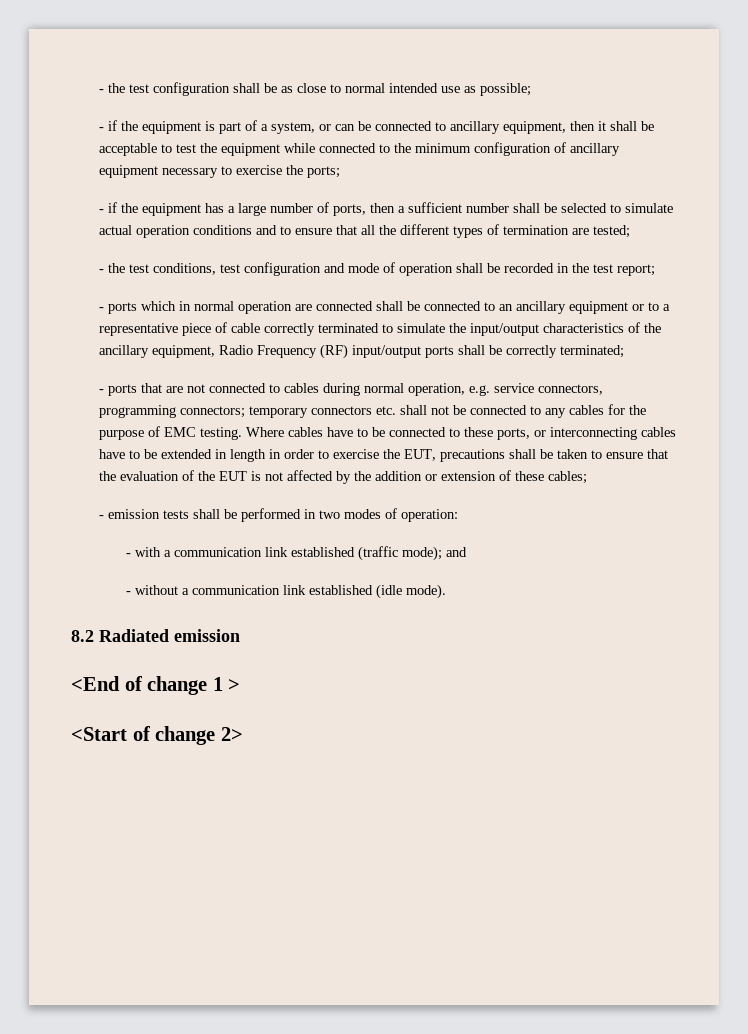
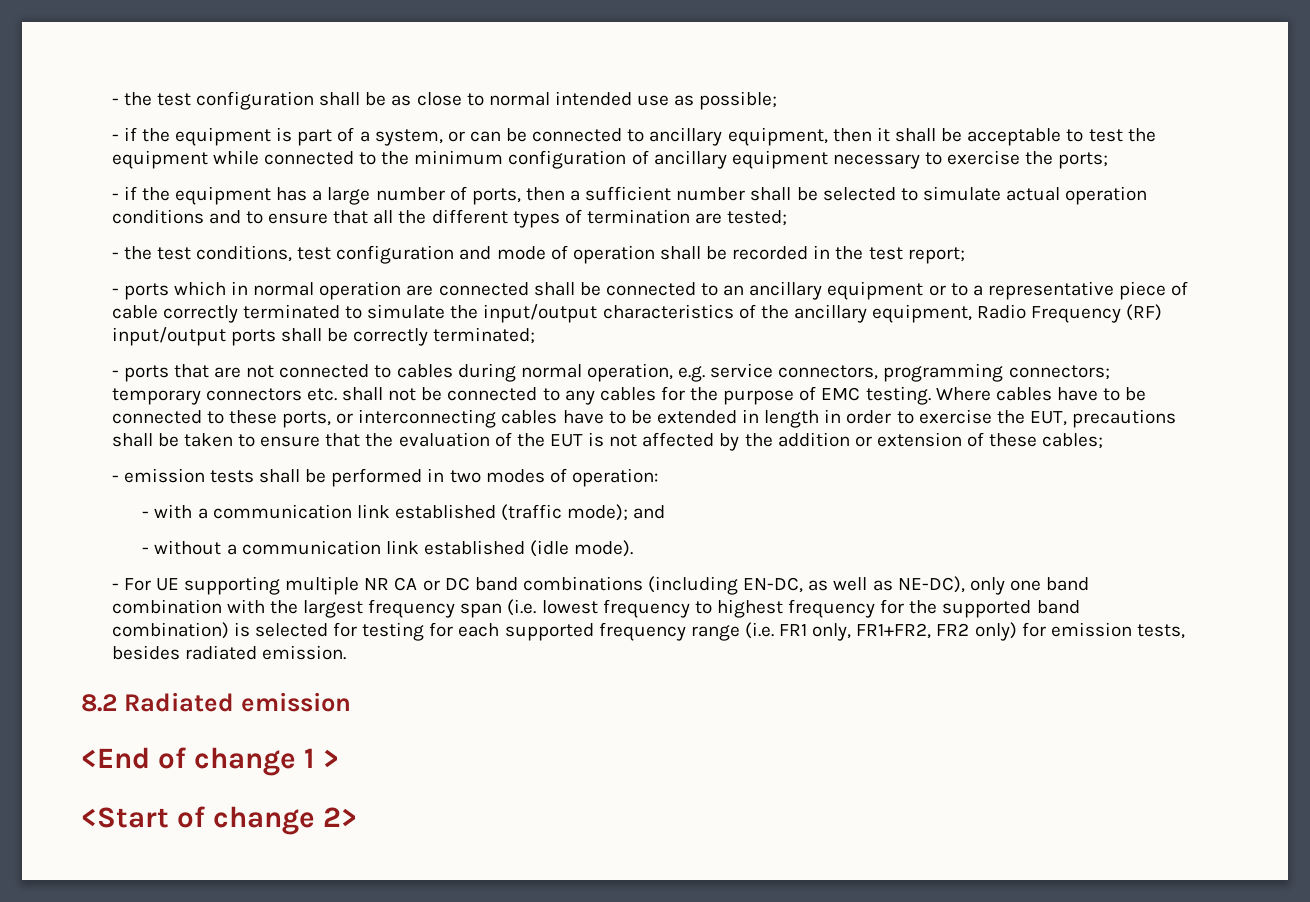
(447, 591) none -> [111,576,1090,595] [111,599,1080,618] [111,622,1185,641] [111,645,346,660] // - For UE supporting multiple NR CA or DC band combinations (including EN-DC, as well as NE-DC), only one band combination with the largest frequency span (i.e. lowest frequency to highest frequency for the supported band combination) is selected for testing for each supported frequency range (i.e. FR1 only, FR1+FR2, FR2 only) for emission tests, besides radiated emission.

